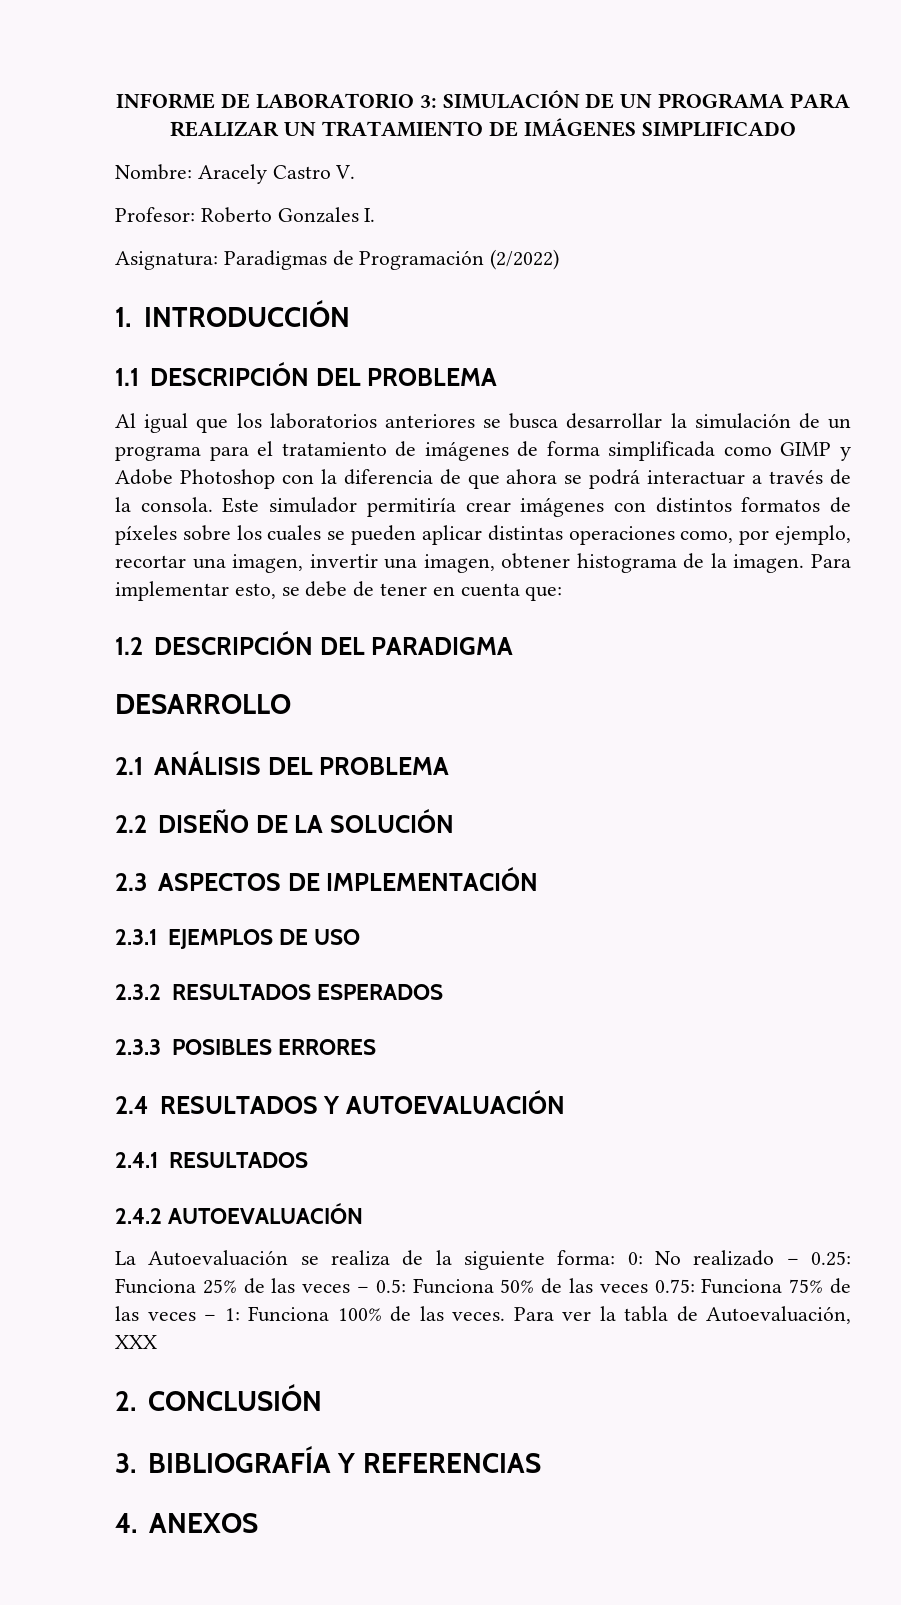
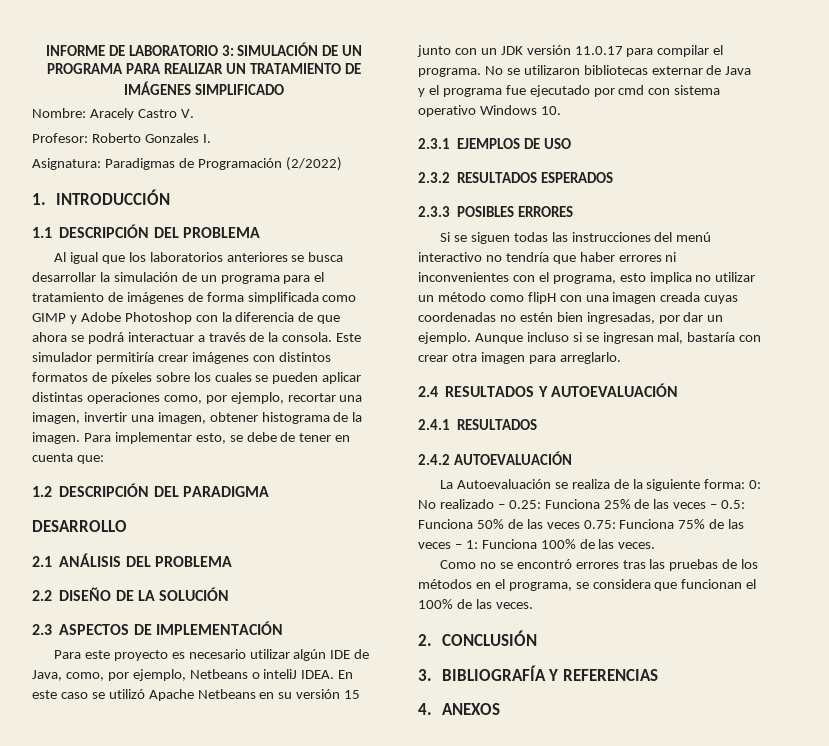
(539, 879) none -> [53,649,370,661] [32,669,354,681] [32,689,361,701] [417,45,724,57] [418,65,752,77] [418,85,721,97] [418,105,561,117] // Para este proyecto es necesario utilizar algún IDE de Java, como, por ejemplo, Netbeans o inteliJ IDEA. En este caso se utilizó Apache Netbeans en su versión 15 junto con un JDK versión 11.0.17 para compilar el programa. No se utilizaron bibliotecas externar de Java y el programa fue ejecutado por cmd con sistema operativo Windows 10.
(376, 1047) none -> [439,232,712,244] [418,252,677,264] [418,272,756,284] [418,292,739,304] [418,312,724,324] [418,332,762,344] [418,352,621,364] // Si se siguen todas las instrucciones del menú interactivo no tendría que haber errores ni inconvenientes con el programa, esto implica no utilizar un método como flipH con una imagen creada cuyas coordenadas no estén bien ingresadas, por dar un ejemplo. Aunque incluso si se ingresan mal, bastaría con crear otra imagen para arreglarlo.
[513,1306,851,1324] [115,1335,157,1349] Para ver la tabla de Autoevaluación, XXX -> [439,559,759,571] [418,579,757,591] [418,599,533,609] // Como no se encontró errores tras las pruebas de los métodos en el programa, se considera que funcionan el 100% de las veces.

